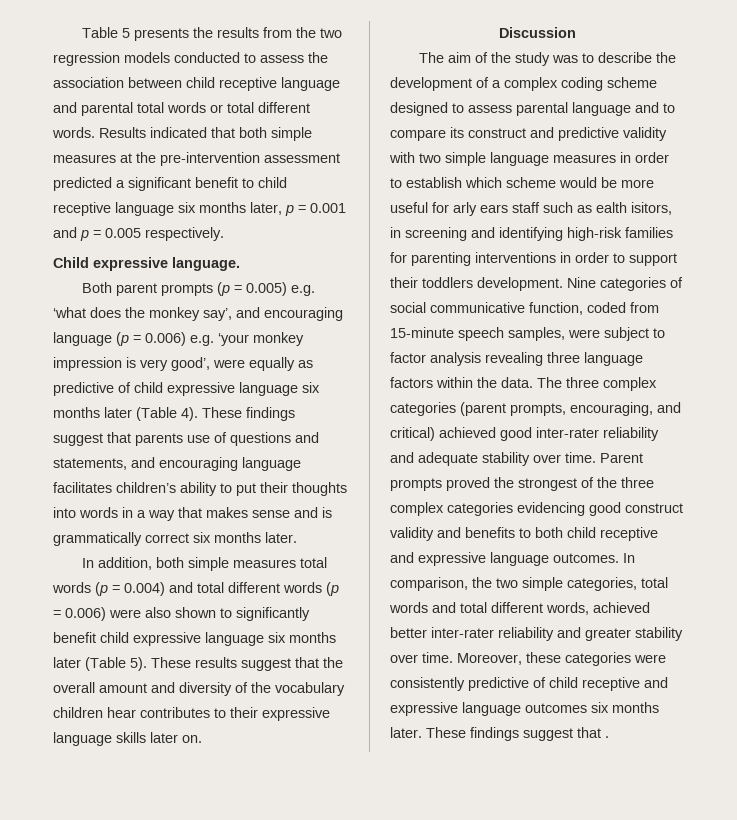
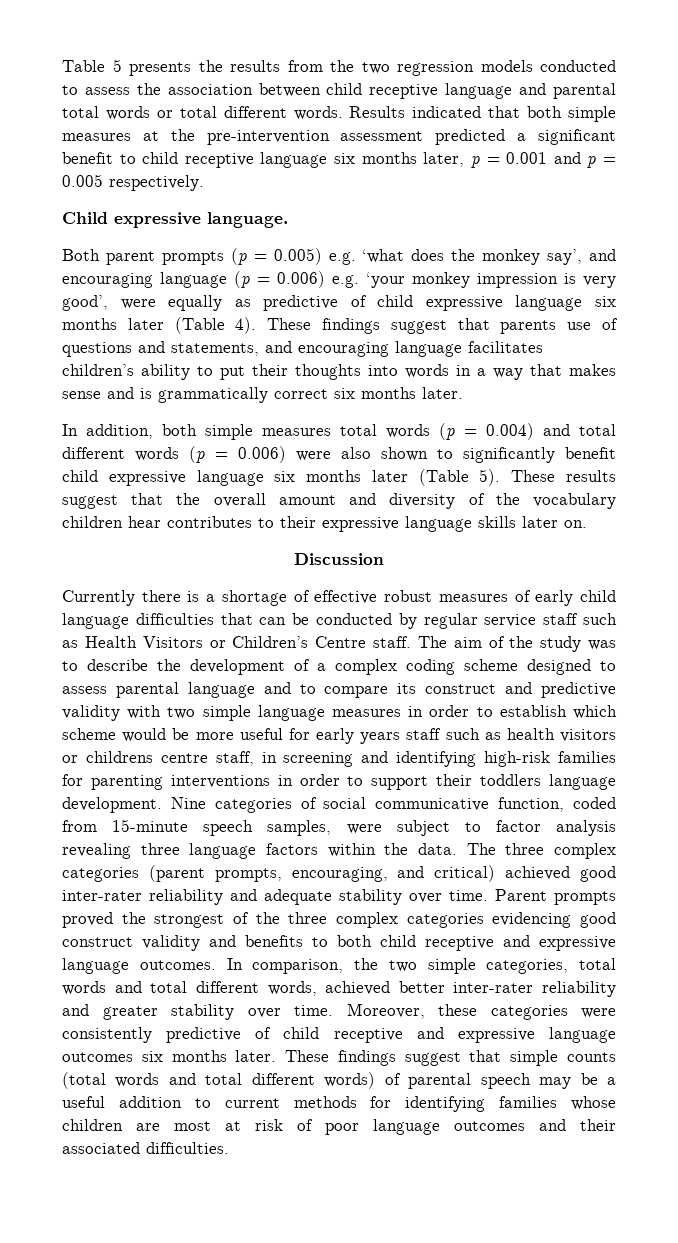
(576, 32) none -> [62,590,617,606] [62,613,617,629] [62,636,411,648] Currently there is a shortage of effective robust measures of early child language difficulties that can be conducted by regular service staff such as Health Visitors or Children’s Centre staff.
[453,202,672,216] arly ears staff such as ealth isitors, -> [316,728,617,744] [62,751,254,766] early years staff such as health visitors or childrens centre staff,
(473, 282) none -> [549,774,617,790] language
[605,736,609,738] . -> [510,1050,616,1066] [62,1072,616,1089] [62,1096,616,1112] [62,1119,616,1135] [62,1142,229,1154] simple counts (total words and total different words) of parental speech may be a useful addition to current methods for identifying families whose children are most at risk of poor language outcomes and their associated difficulties.

